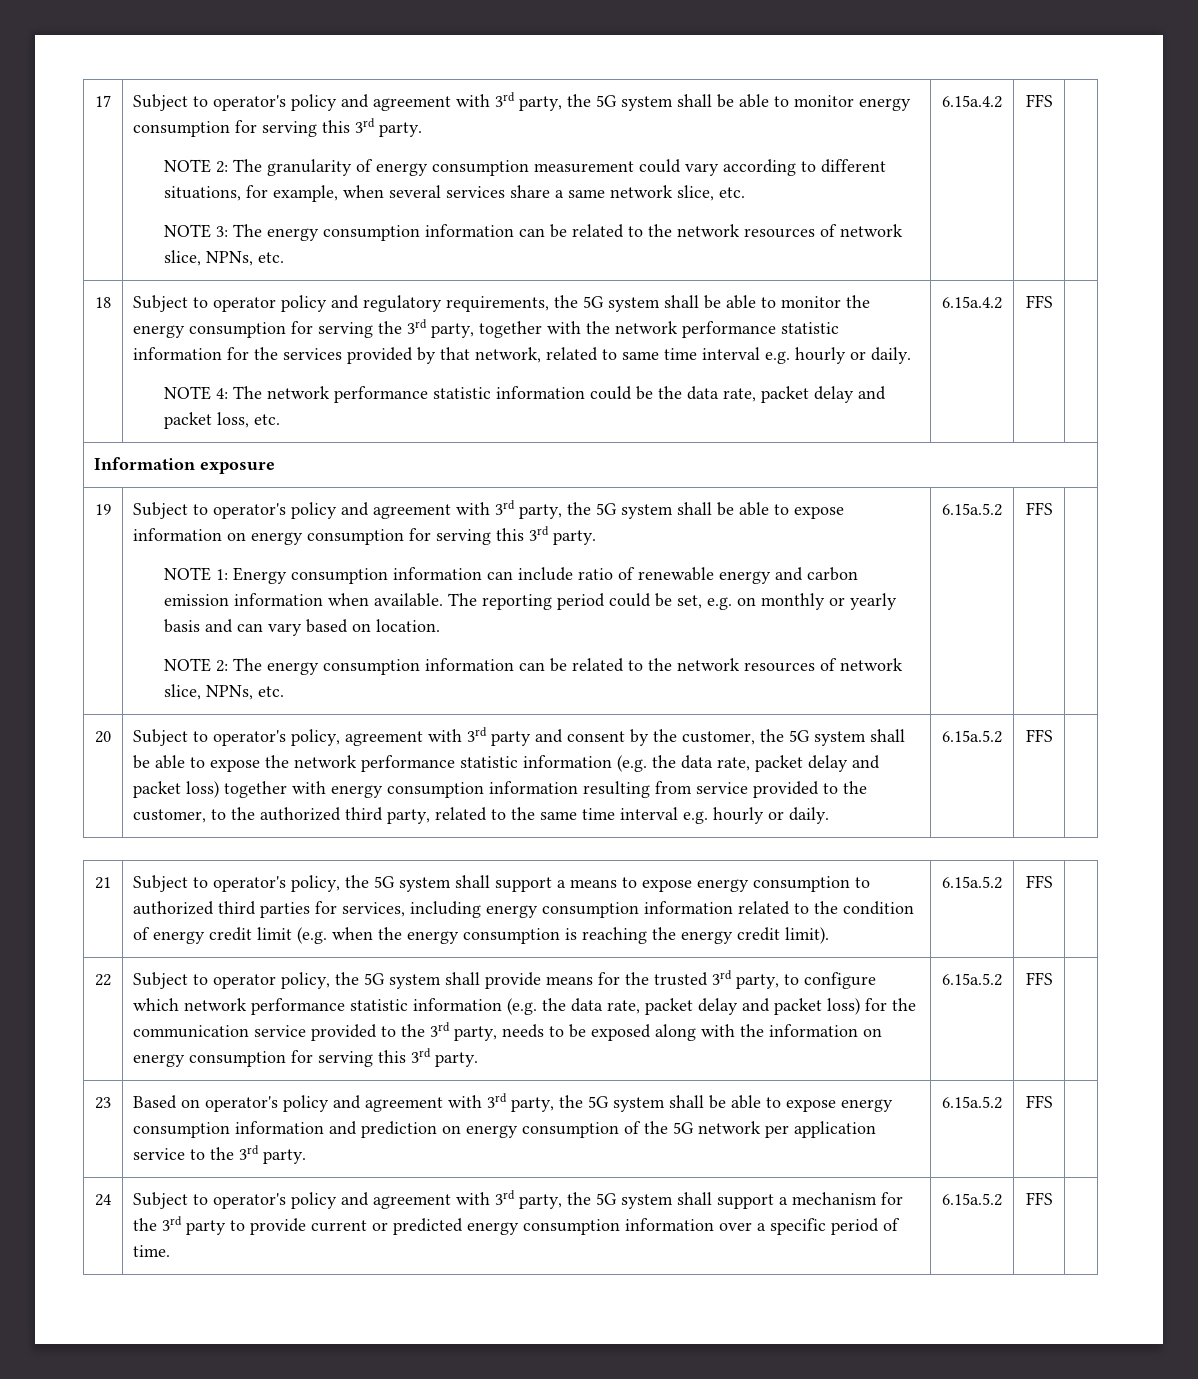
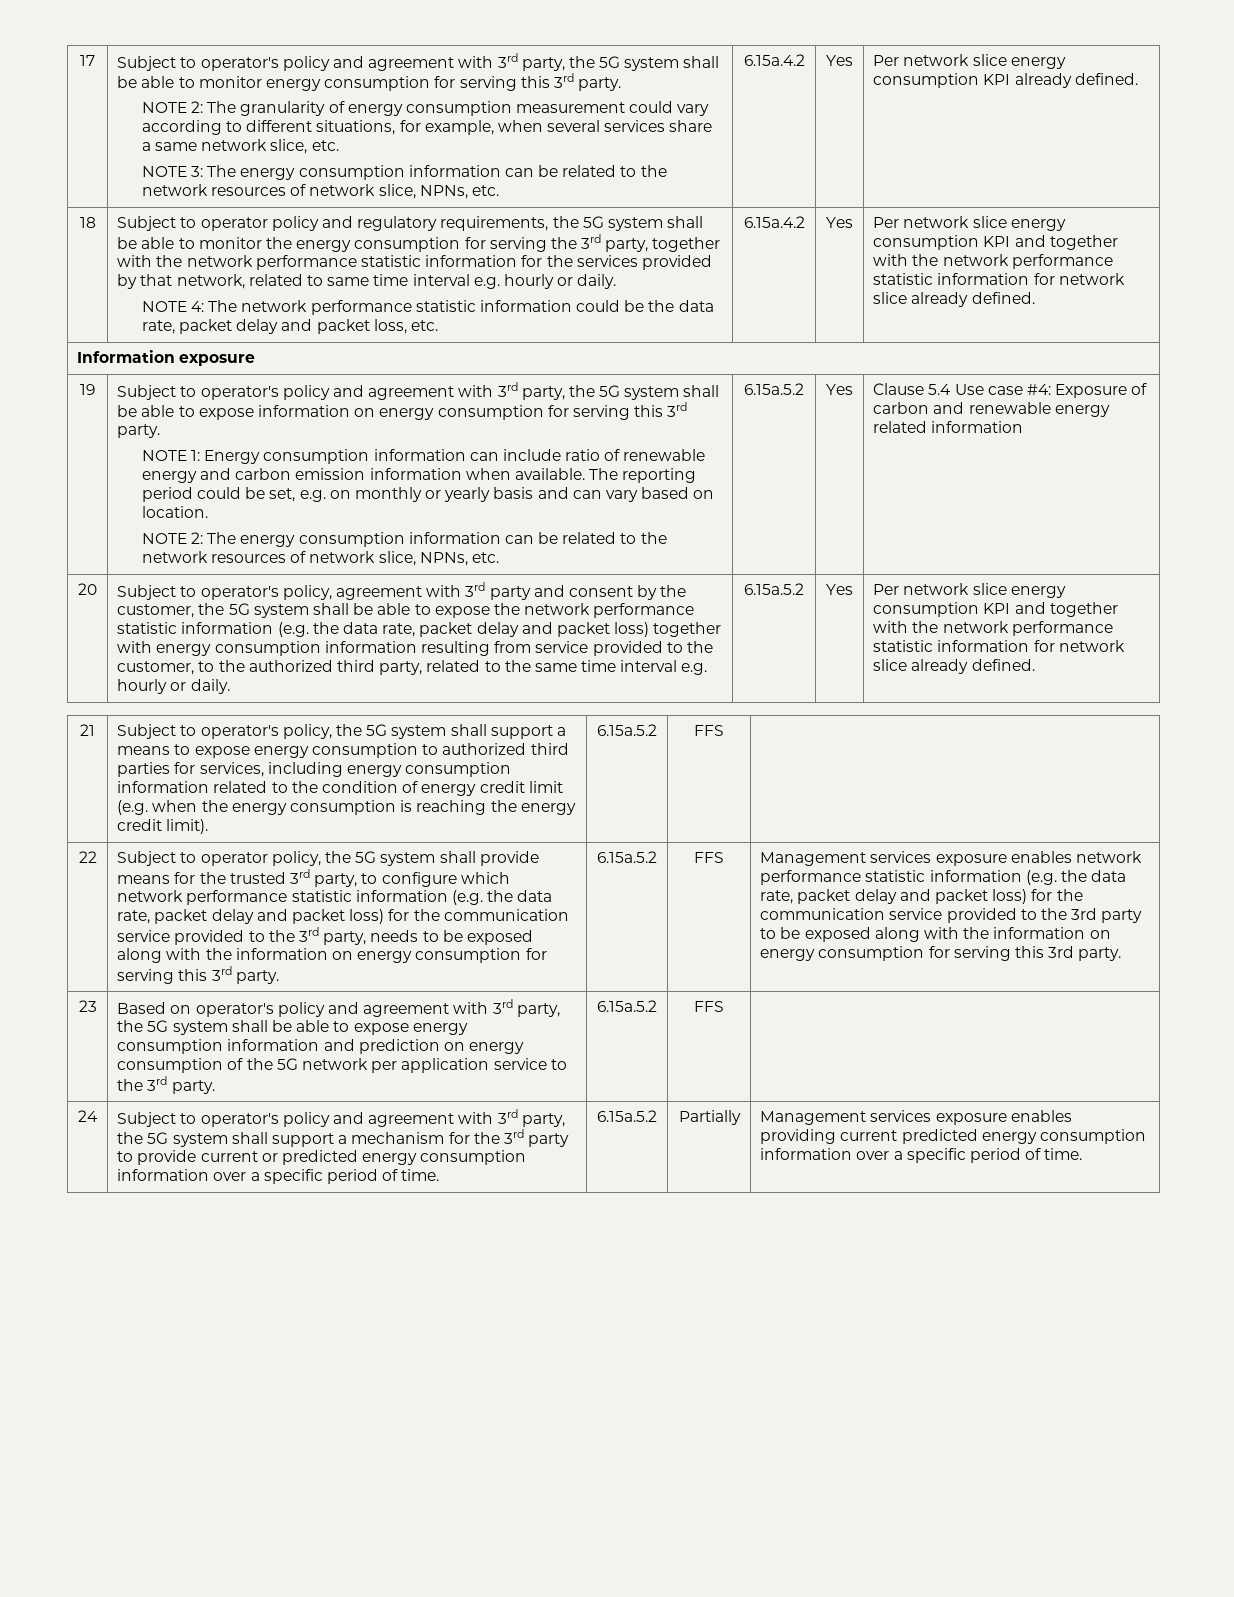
[1025,94,1053,107] FFS | -> [826,55,853,66] [873,54,1066,69] [873,73,1138,88] Yes | Per network slice energy consumption KPI already defined.
[1025,295,1053,308] FFS | -> [826,217,853,228] [873,216,1066,231] [873,235,1118,250] [873,254,1113,269] [873,273,1125,285] [873,292,1035,307] Yes | Per network slice energy consumption KPI and together with the network performance statistic information for network slice already defined.
[1025,502,1053,515] FFS | -> [826,384,853,395] [873,383,1148,398] [873,402,1110,417] [873,421,1024,433] Yes | Clause 5.4 Use case #4: Exposure of carbon and renewable energy related information
[1025,729,1053,742] FFS | -> [826,584,853,595] [873,583,1066,598] [873,602,1118,617] [873,621,1113,636] [873,640,1125,652] [873,659,1035,674] Yes | Per network slice energy consumption KPI and together with the network performance statistic information for network slice already defined.
(1053, 978) none -> [760,851,1142,866] [760,870,1127,885] [760,889,1083,904] [760,908,1143,923] [760,927,1111,942] [760,946,1122,961] Management services exposure enables network performance statistic information (e.g. the data rate, packet delay and packet loss) for the communication service provided to the 3rd party to be exposed along with the information on energy consumption for serving this 3rd party.
[1025,1192,1053,1205] FFS | -> [678,1110,741,1125] [760,1110,1072,1125] [760,1129,1146,1144] [760,1148,1083,1163] Partially | Management services exposure enables providing current predicted energy consumption information over a specific period of time.

